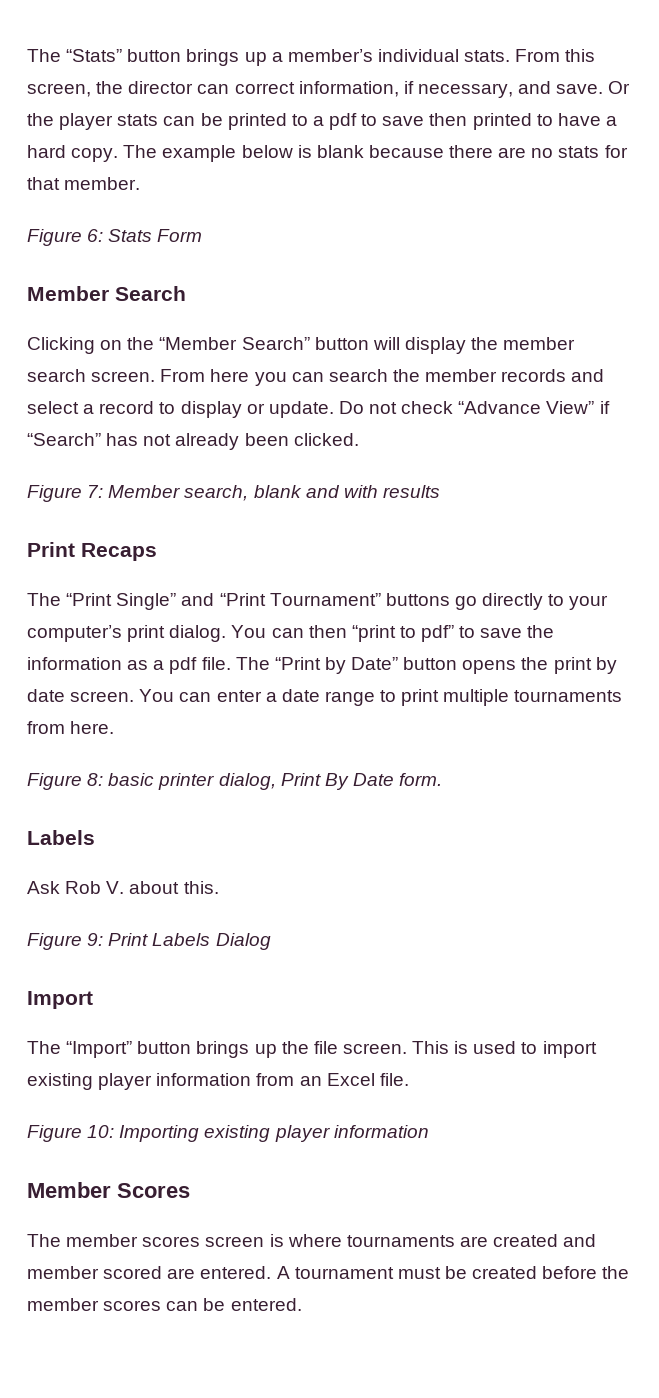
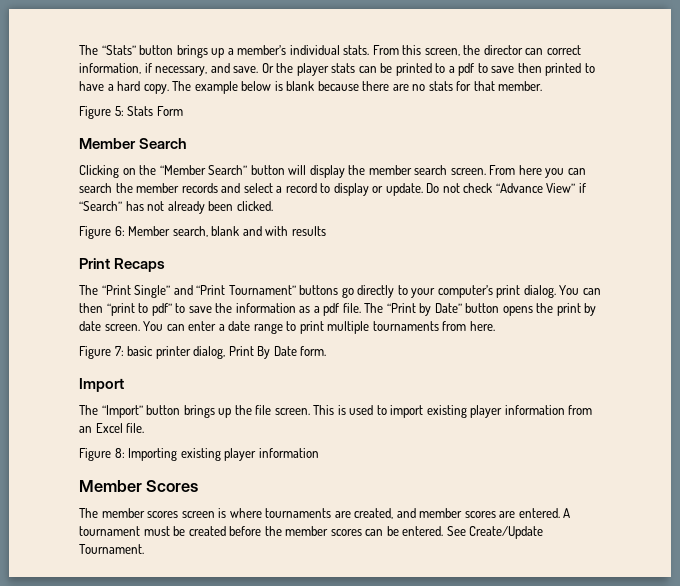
[87,229,104,242] 6: -> [114,106,124,116] 5:
[87,485,104,498] 7: -> [114,226,125,236] 6:
[87,773,104,786] 8: -> [114,346,124,356] 7:
[27,830,95,845] [27,881,219,894] [27,933,271,950] // Labels // Ask Rob V. about this. // Figure 9: Print Labels Dialog -> (327, 351) none
[87,1125,115,1138] 10: -> [114,448,125,458] 8:
[493,1234,559,1247] created -> [354,508,394,519] created,
[103,1266,163,1279] scored -> [464,511,496,518] scores
(302, 1304) none -> [446,526,544,539] [79,544,144,554] See Create/Update Tournament.

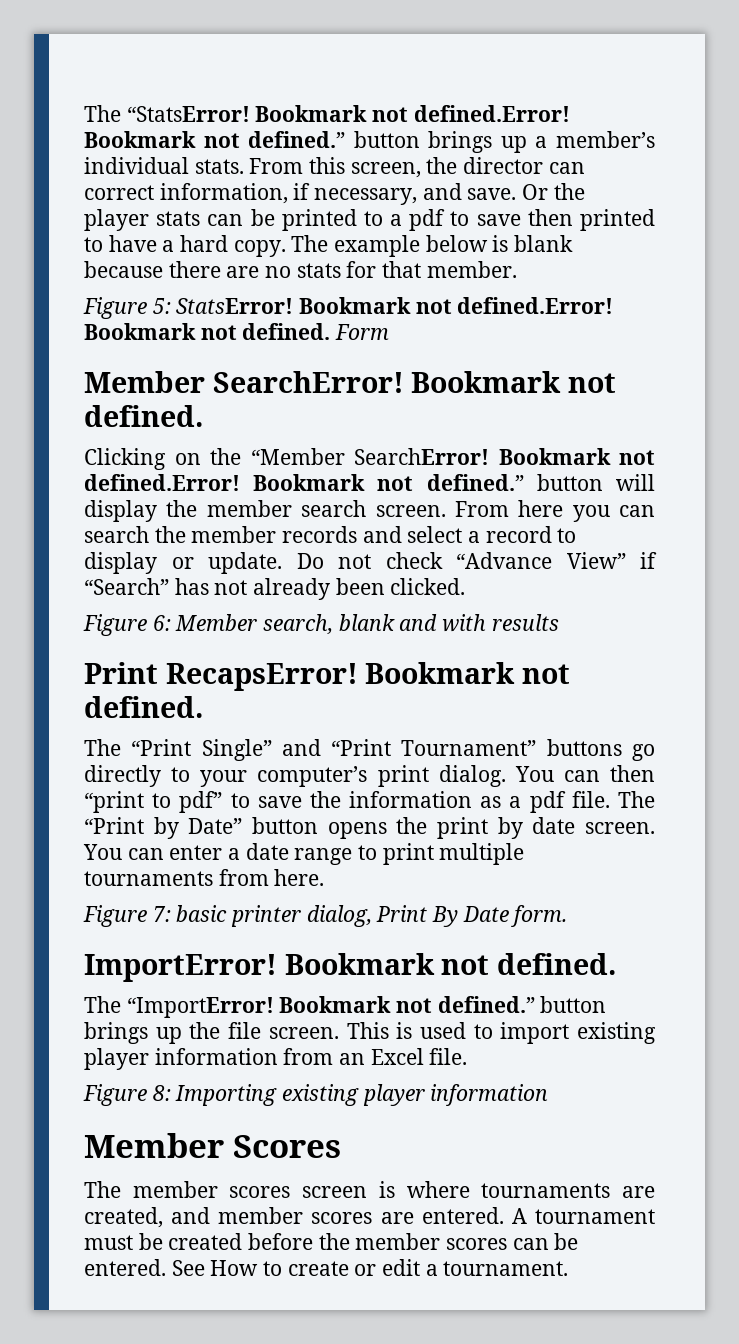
[79,45,136,55] The “Stats” -> [84,105,570,122] [84,131,346,148] The “StatsError! Bookmark not defined.Error! Bookmark not defined.”
[127,106,183,116] [79,138,188,149] [79,165,248,178] Stats Form // Member Search // Clicking on the “Member Search” -> [176,297,614,314] [84,323,390,340] [84,371,617,393] [84,405,203,427] [84,448,655,470] [84,474,524,491] StatsError! Bookmark not defined.Error! Bookmark not defined. Form // Member SearchError! Bookmark not defined. // Clicking on the “Member SearchError! Bookmark not defined.Error! Bookmark not defined.”
[114,258,166,272] Recaps -> [165,662,571,691] [84,696,203,718] RecapsError! Bookmark not defined.
[79,378,124,392] [79,405,143,418] Import // The “Import” -> [84,953,617,982] [84,996,535,1018] ImportError! Bookmark not defined. // The “ImportError! Bookmark not defined.”
[469,526,544,539] [79,544,144,554] Create/Update Tournament. -> [210,1259,569,1276] How to create or edit a tournament.

